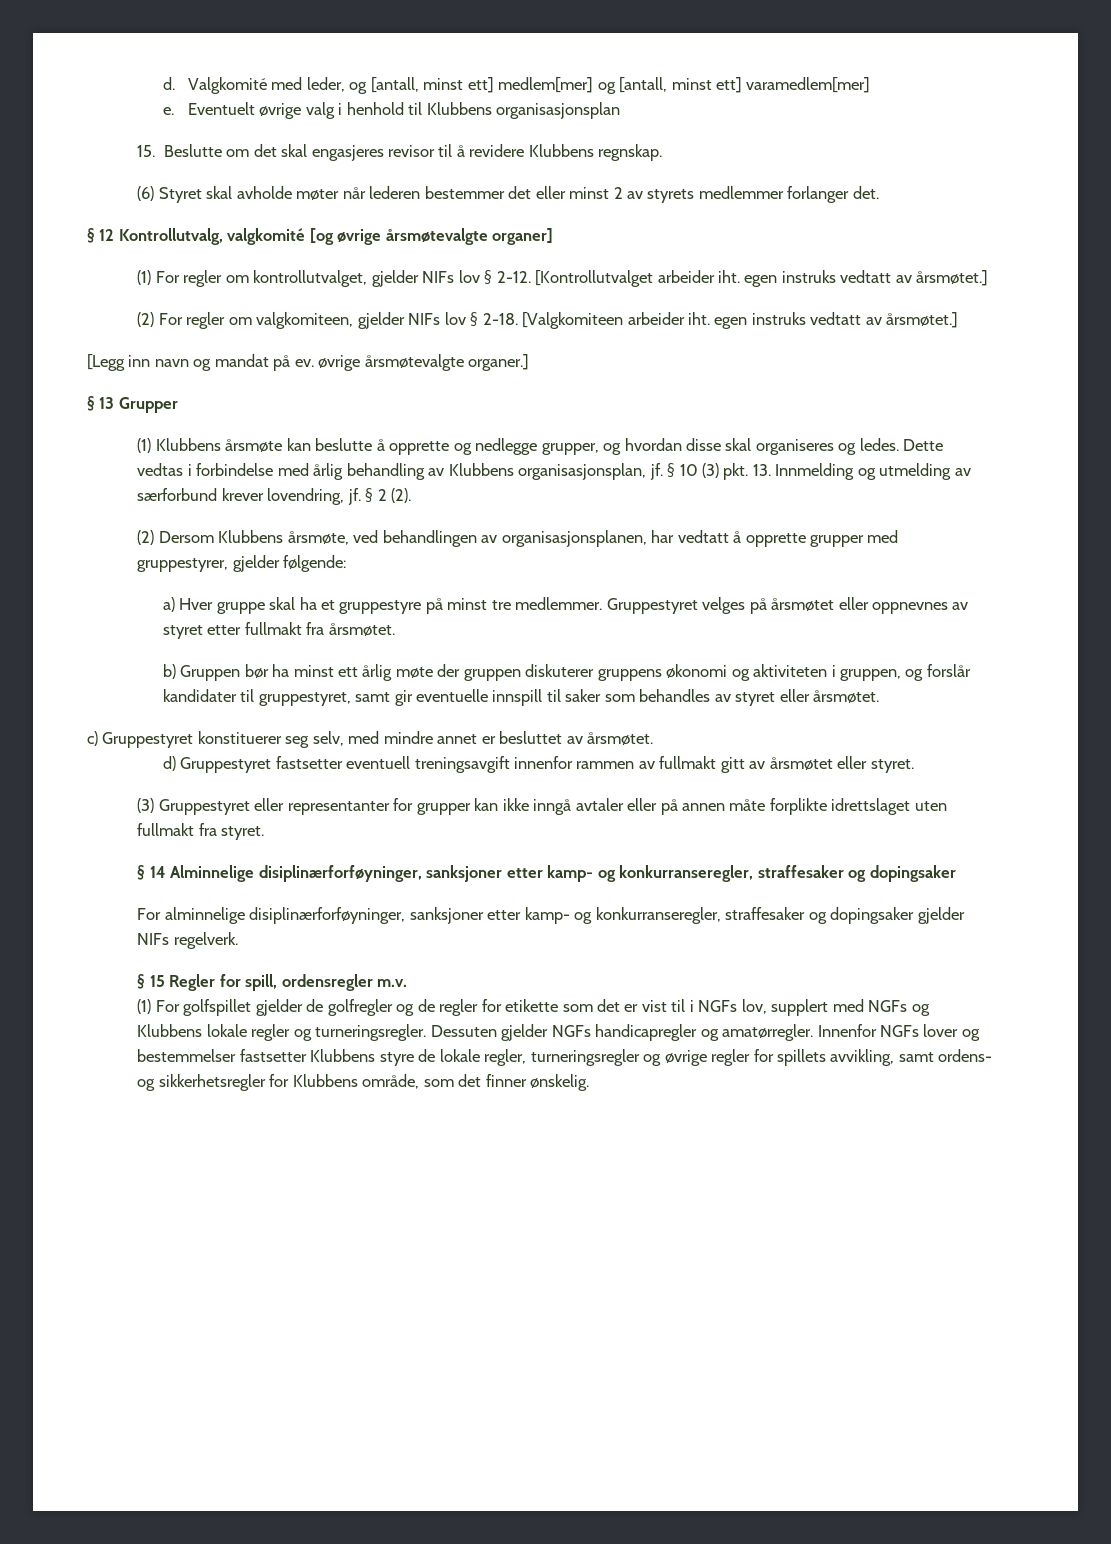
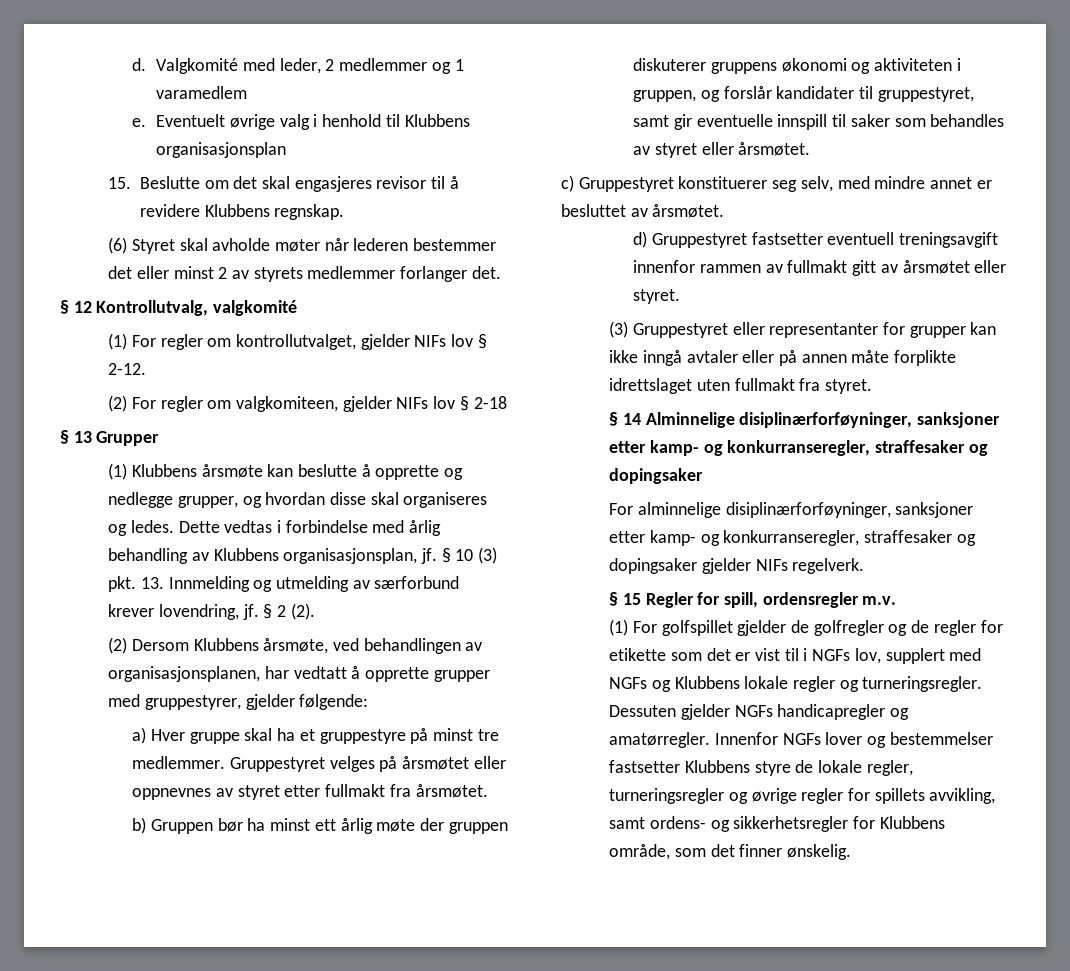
[349,77,871,94] og [antall, minst ett] medlem[mer] og [antall, minst ett] varamedlem[mer] -> [325,58,464,74] [156,86,248,99] 2 medlemmer og 1 varamedlem
[309,228,554,245] [og øvrige årsmøtevalgte organer] -> (298, 308) none
[535,270,989,287] [Kontrollutvalget arbeider iht. egen instruks vedtatt av årsmøtet.] -> (147, 369) none
[482,312,959,329] [87,354,530,371] 2-18. [Valgkomiteen arbeider iht. egen instruks vedtatt av årsmøtet.] // [Legg inn navn og mandat på ev. øvrige årsmøtevalgte organer.] -> [473,396,507,409] 2-18

